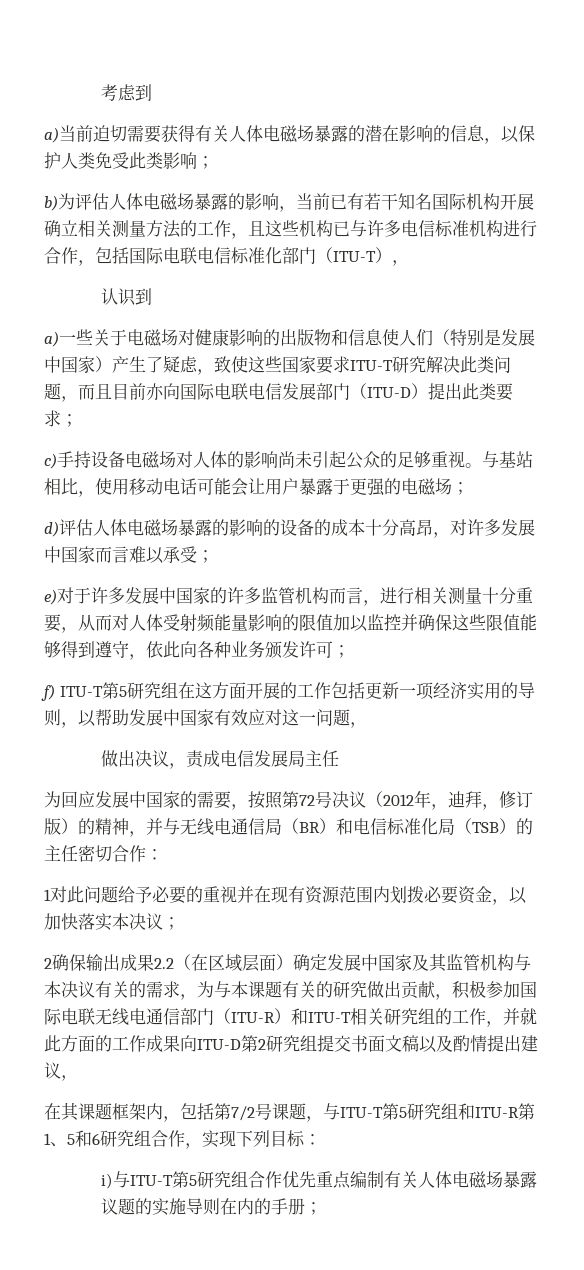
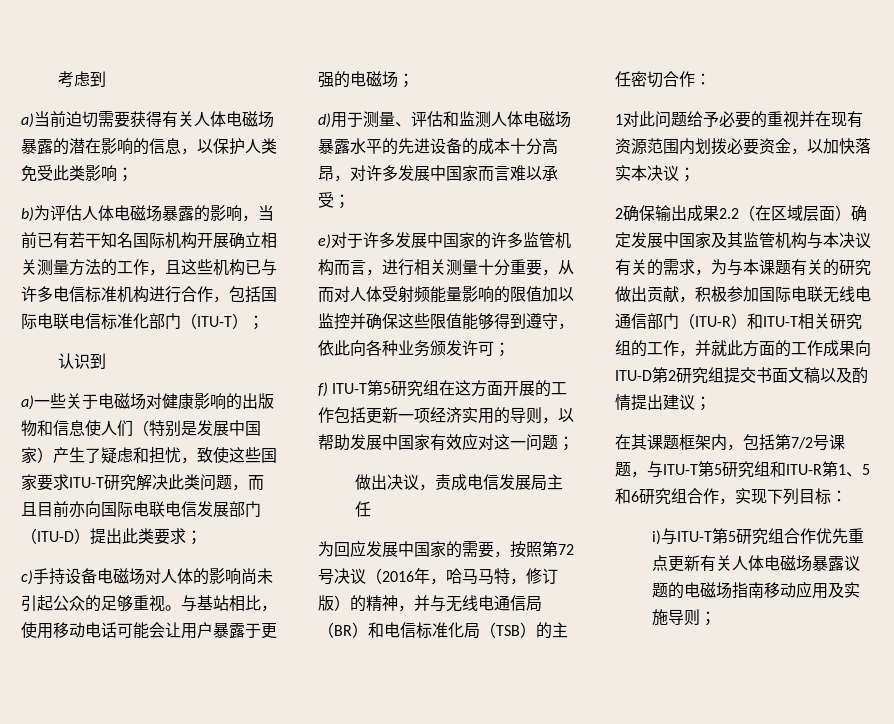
[392,260,409,266] ， -> [248,315,264,330] ；
(198, 364) none -> [133,447,181,463] 和担忧
[59,519,280,537] 评估人体电磁场暴露的影响的 -> [331,111,571,128] [318,138,430,155] 用于测量、评估和监测人体电磁场暴露水平的先进
[350,722,367,728] ， -> [558,436,574,451] ；
[383,790,482,810] 2012年，迪拜 -> [382,568,510,585] 2016年，哈马马特
[61,1075,78,1081] ， -> [695,396,711,411] ；
[350,1171,385,1188] 编制 -> [668,555,701,572] 更新
[152,1198,306,1216] 实施导则在内的手册 -> [684,581,861,599] [652,609,701,626] 电磁场指南移动应用及实施导则

